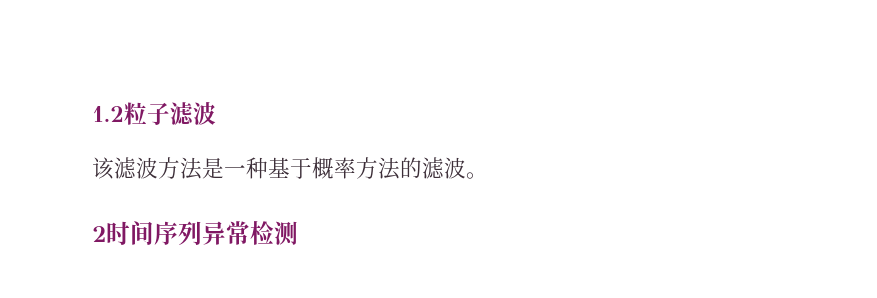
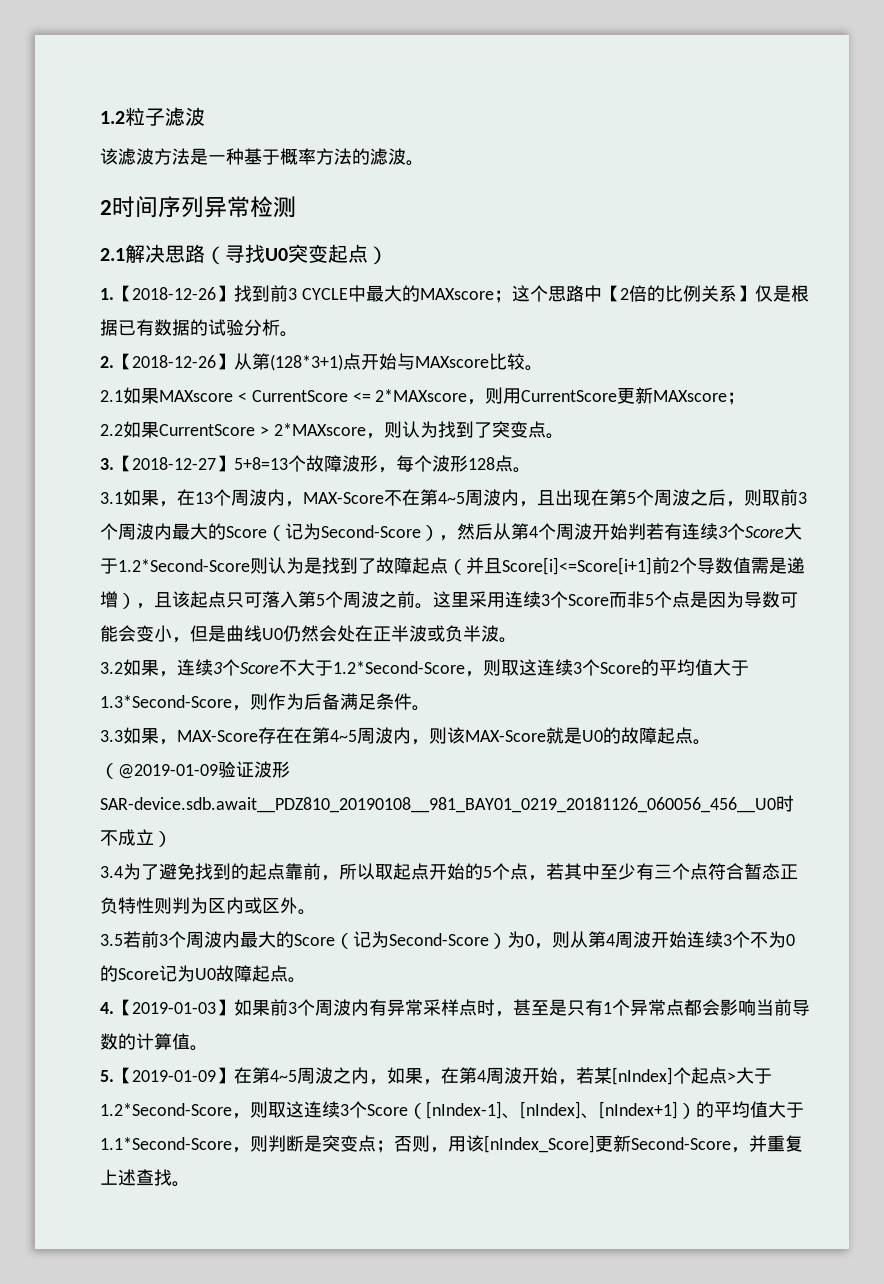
(298, 233) none -> [100,244,388,265] [100,285,809,303] [100,319,298,337] [100,353,543,371] [100,387,746,405] [100,421,564,439] [100,455,531,473] [100,489,807,507] [100,523,802,541] [100,557,805,575] [100,591,798,609] [100,625,517,643] [100,659,749,677] [100,693,430,711] [100,727,711,745] [100,761,290,779] [100,795,794,813] [100,829,172,847] [100,863,798,881] [100,897,316,915] [100,931,795,949] [100,965,306,983] [100,999,810,1017] [100,1033,208,1051] [100,1067,772,1085] [100,1101,804,1119] [100,1135,803,1153] [100,1169,190,1187] // 2.1解决思路（寻找U0突变起点） // 1.【2018-12-26】找到前3 CYCLE中最大的MAXscore；这个思路中【2倍的比例关系】仅是根据已有数据的试验分析。 // 2.【2018-12-26】从第(128*3+1)点开始与MAXscore比较。 // 2.1如果MAXscore < CurrentScore <= 2*MAXscore，则用CurrentScore更新MAXscore； // 2.2如果CurrentScore > 2*MAXscore，则认为找到了突变点。 // 3.【2018-12-27】5+8=13个故障波形，每个波形128点。 // 3.1如果，在13个周波内，MAX-Score不在第4~5周波内，且出现在第5个周波之后，则取前3个周波内最大的Score（记为Second-Score），然后从第4个周波开始判若有连续3个Score大于1.2*Second-Score则认为是找到了故障起点（并且Score[i]<=Score[i+1]前2个导数值需是递增），且该起点只可落入第5个周波之前。这里采用连续3个Score而非5个点是因为导数可能会变小，但是曲线U0仍然会处在正半波或负半波。 // 3.2如果，连续3个Score不大于1.2*Second-Score，则取这连续3个Score的平均值大于1.3*Second-Score，则作为后备满足条件。 // 3.3如果，MAX-Score存在在第4~5周波内，则该MAX-Score就是U0的故障起点。（@2019-01-09验证波形SAR-device.sdb.await__PDZ810_20190108__981_BAY01_0219_20181126_060056_456__U0时不成立） // 3.4为了避免找到的起点靠前，所以取起点开始的5个点，若其中至少有三个点符合暂态正负特性则判为区内或区外。 // 3.5若前3个周波内最大的Score（记为Second-Score）为0，则从第4周波开始连续3个不为0的Score记为U0故障起点。 // 4.【2019-01-03】如果前3个周波内有异常采样点时，甚至是只有1个异常点都会影响当前导数的计算值。 // 5.【2019-01-09】在第4~5周波之内，如果，在第4周波开始，若某[nIndex]个起点>大于1.2*Second-Score，则取这连续3个Score（[nIndex-1]、[nIndex]、[nIndex+1]）的平均值大于1.1*Second-Score，则判断是突变点；否则，用该[nIndex_Score]更新Second-Score，并重复上述查找。

